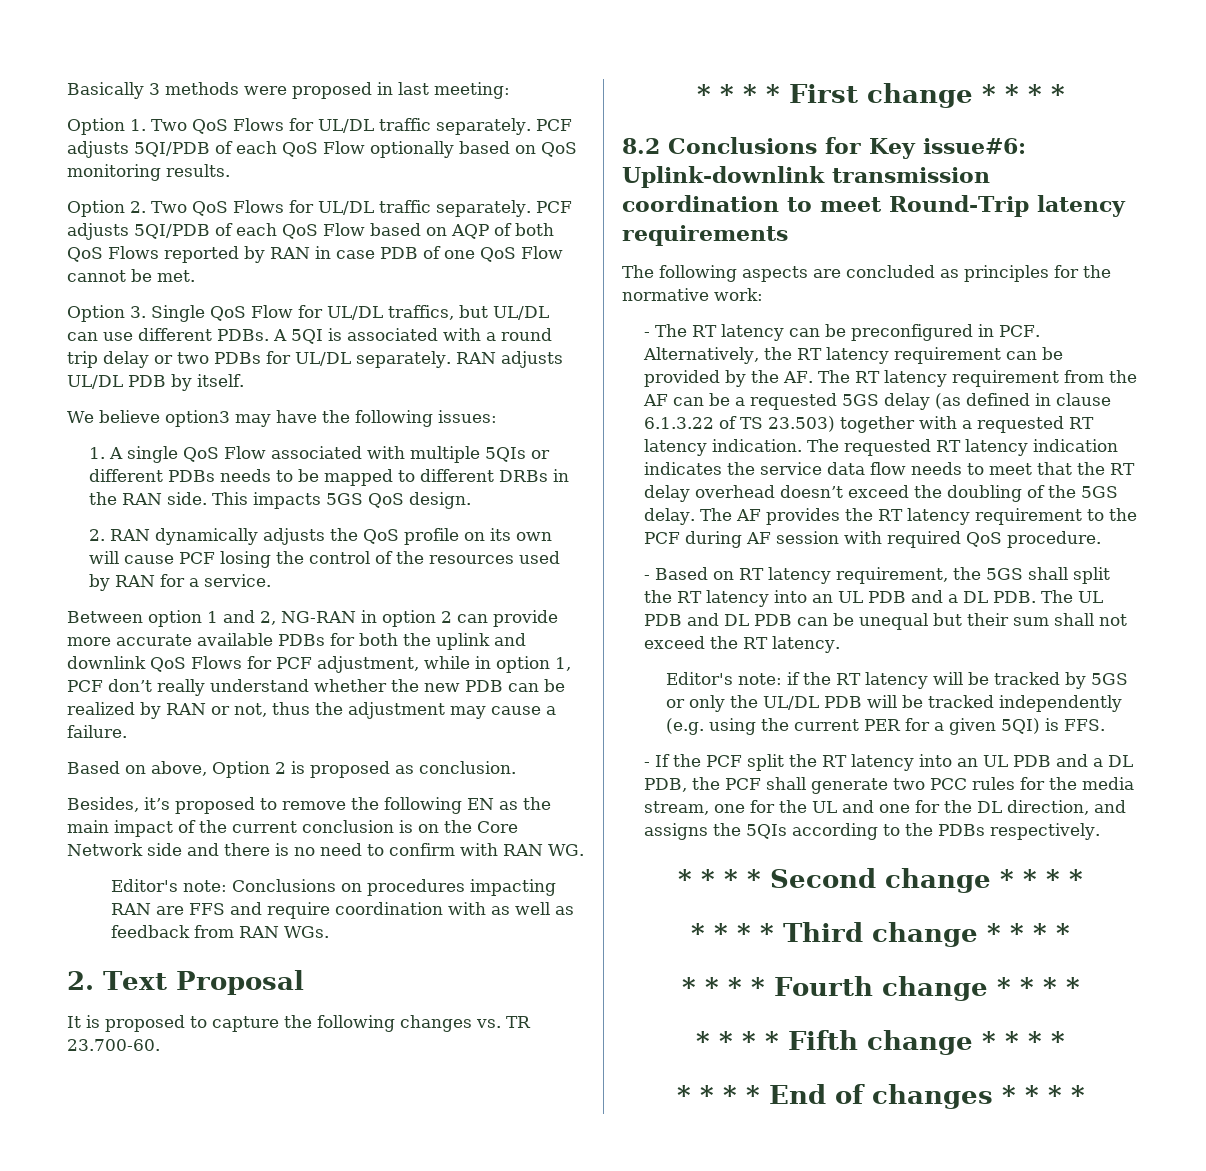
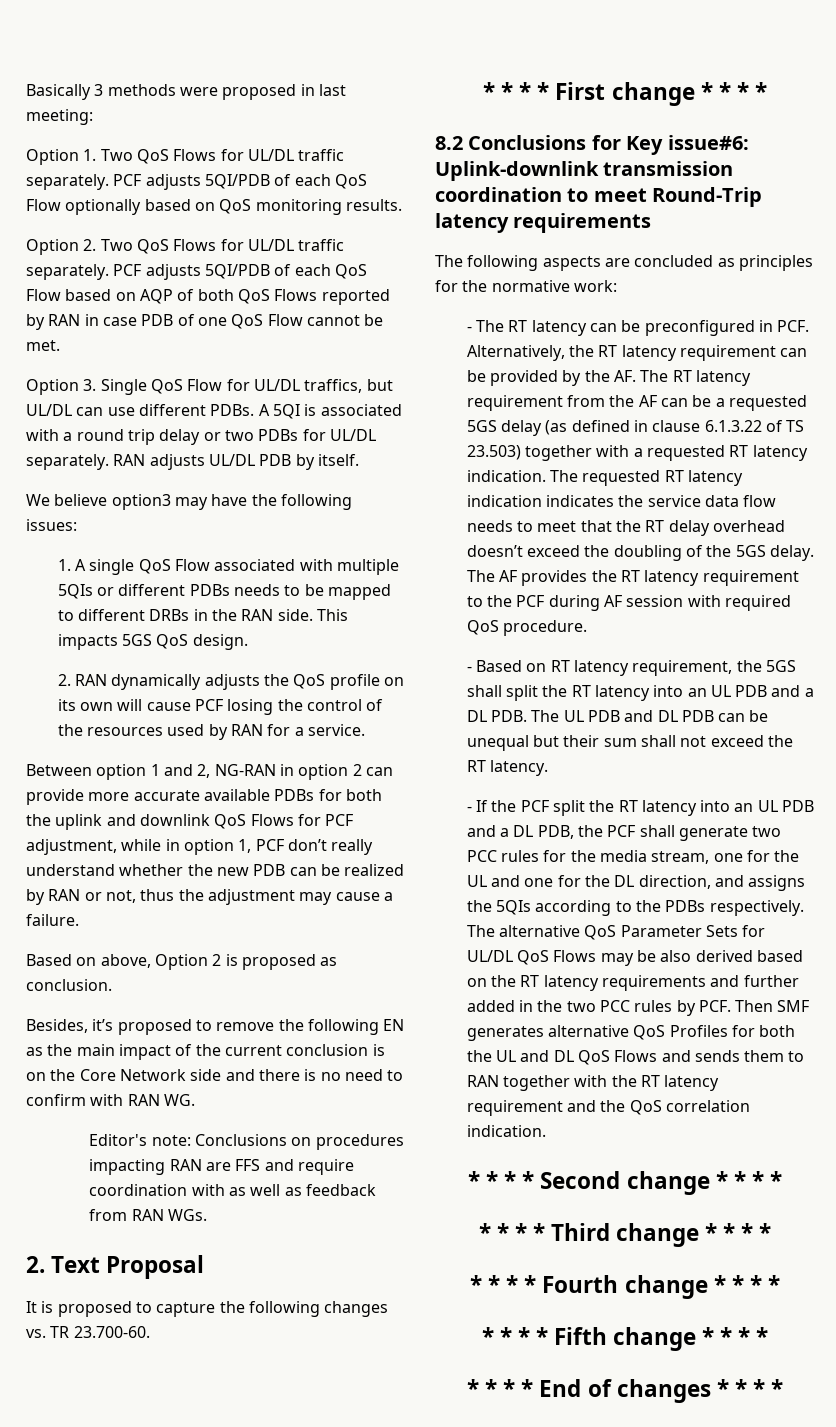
[666,672,1129,689] [666,695,1123,712] [666,718,1106,735] // Editor's note: if the RT latency will be tracked by 5GS or only the UL/DL PDB will be tracked independently (e.g. using the current PER for a given 5QI) is FFS. -> (548, 768) none
(1101, 831) none -> [466,925,766,940] [466,950,803,966] [466,975,799,991] [466,1000,810,1016] [466,1025,796,1041] [466,1050,805,1065] [466,1075,720,1091] [466,1100,750,1116] [466,1125,546,1137] The alternative QoS Parameter Sets for UL/DL QoS Flows may be also derived based on the RT latency requirements and further added in the two PCC rules by PCF. Then SMF generates alternative QoS Profiles for both the UL and DL QoS Flows and sends them to RAN together with the RT latency requirement and the QoS correlation indication.

